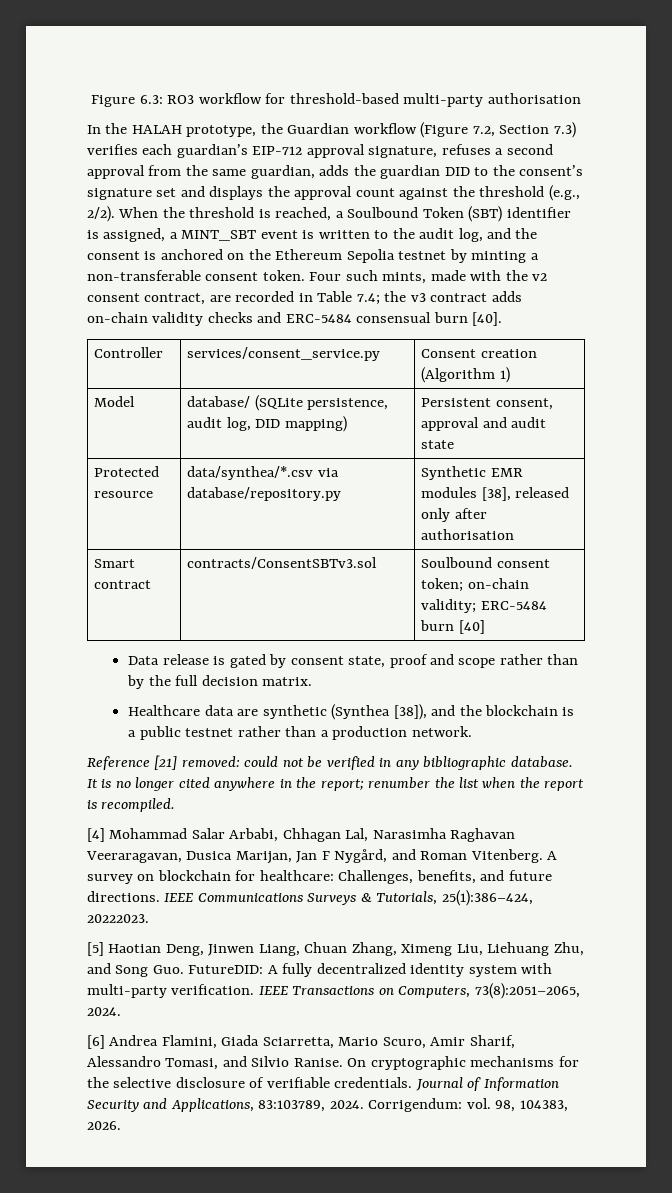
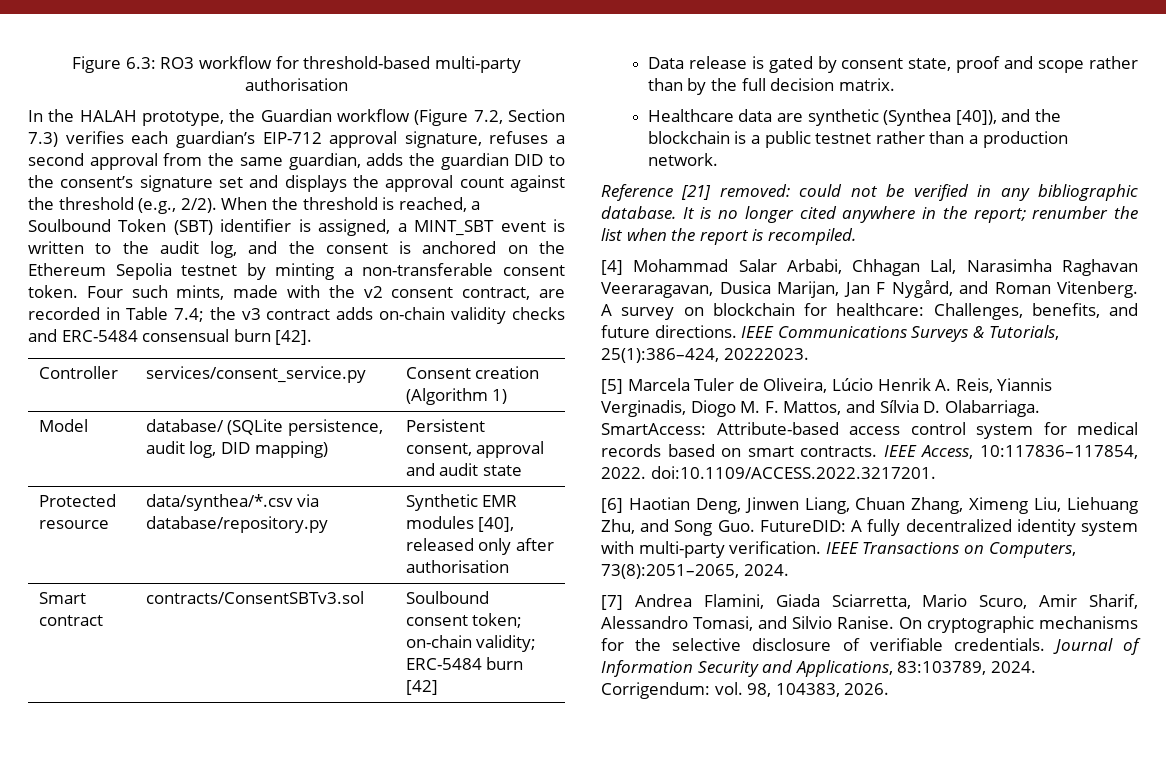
[472,312,503,326] [40]. -> [275,330,313,345] [42].
[481,487,511,501] [38], -> [478,517,515,532] [40],
[458,620,485,634] [40] -> [405,680,438,695] [42]
[393,704,427,720] [38]), -> [955,110,997,125] [40]),
(104, 949) none -> [627,378,1053,393] [601,400,1040,417] [601,422,1138,439] [601,444,1138,459] [601,466,936,479] [601,498,623,513] Marcela Tuler de Oliveira, Lúcio Henrik A. Reis, Yiannis Verginadis, Diogo M. F. Mattos, and Sílvia D. Olabarriaga. SmartAccess: Attribute-based access control system for medical records based on smart contracts. IEEE Access, 10:117836–117854, 2022. doi:10.1109/ACCESS.2022.3217201. // [6]
[87,1035,105,1049] [6] -> [601,595,623,610] [7]

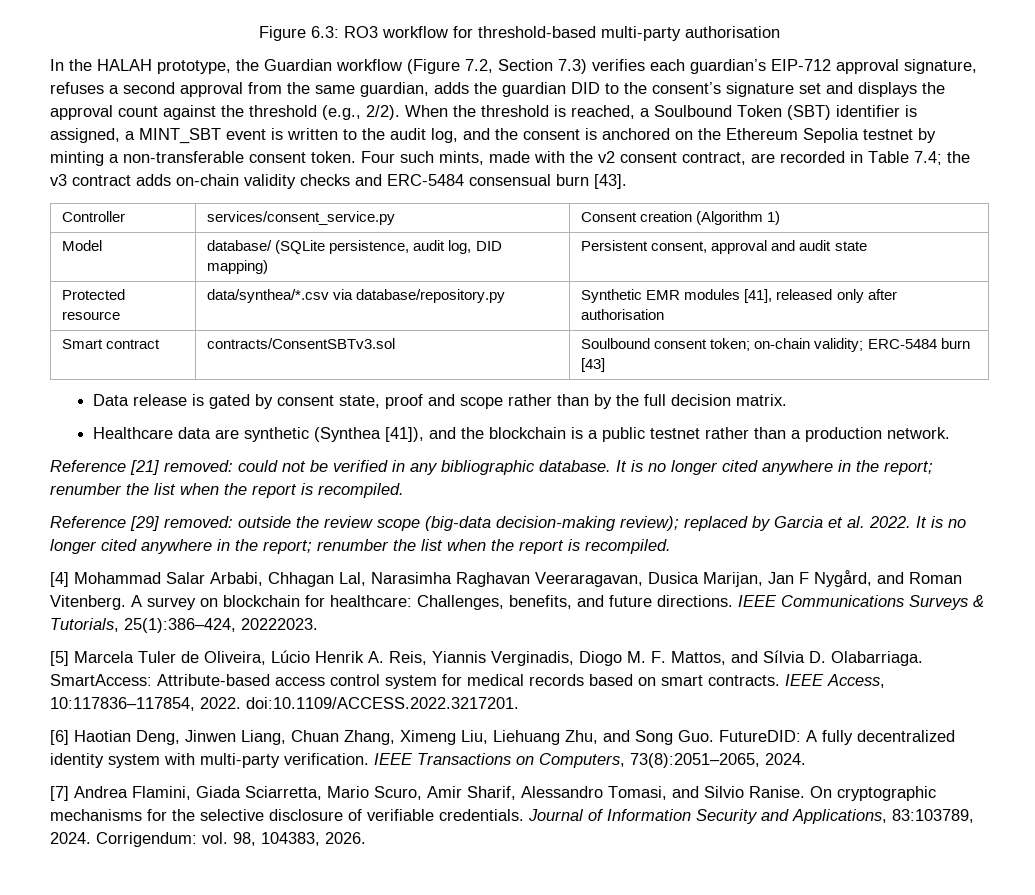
[275,330,313,345] [42]. -> [594,174,627,189] [43].
[478,517,515,532] [40], -> [744,289,773,303] [41],
[405,680,438,695] [42] -> [581,358,606,372] [43]
[955,110,997,125] [40]), -> [385,427,425,442] [41]),
(856, 236) none -> [50,516,966,531] [50,539,671,554] // Reference [29] removed: outside the review scope (big-data decision-making review); replaced by Garcia et al. 2022. It is no longer cited anywhere in the report; renumber the list when the report is recompiled.

